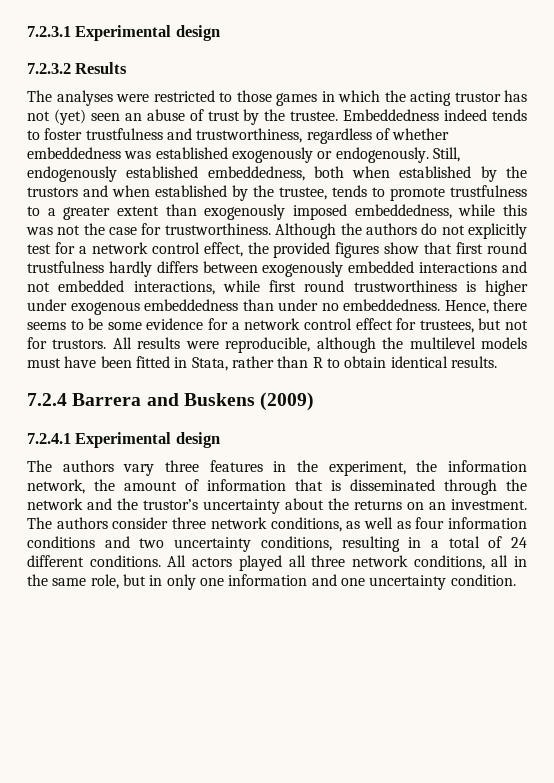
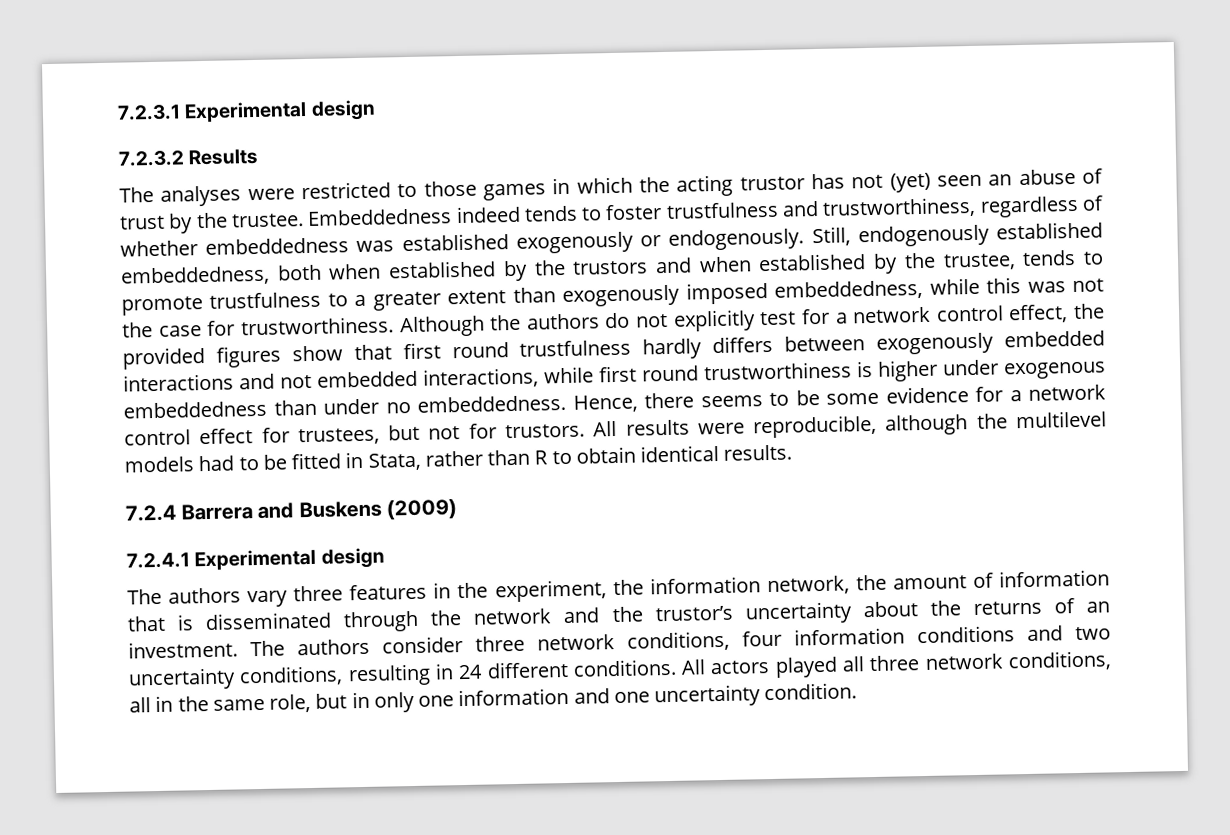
[27,356,132,368] must have been -> [198,454,287,472] had to be
[407,502,424,510] on -> [1053,598,1075,614] of
[346,517,411,529] as well as -> (730, 641) none
[430,536,503,548] a total of -> (454, 671) none

